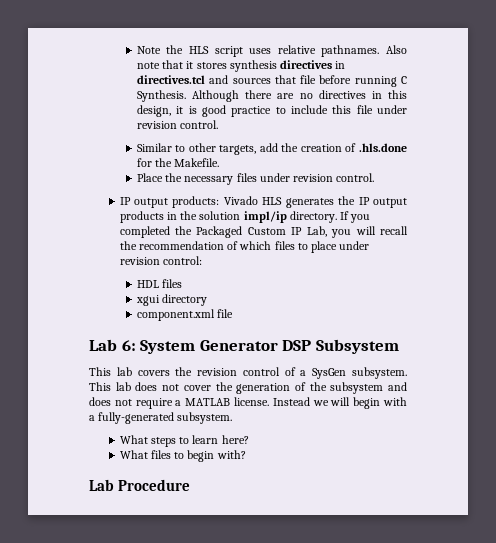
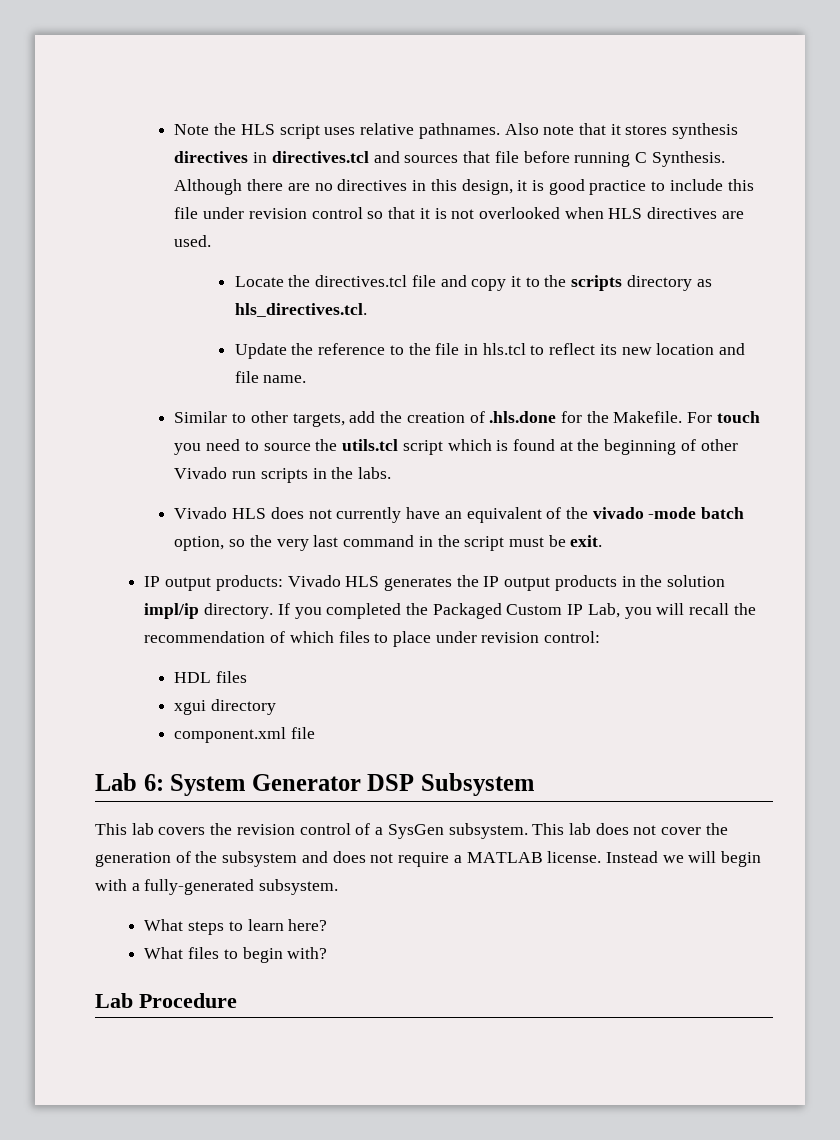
[180,120,219,129] control. -> [311,207,744,219] [174,235,212,247] [234,275,712,291] [234,303,367,317] [234,343,746,359] [234,371,307,383] control so that it is not overlooked when HLS directives are used. // Locate the directives.tcl file and copy it to the scripts directory as hls_directives.tcl. // Update the reference to the file in hls.tcl to reflect its new location and file name.
[136,173,375,185] // Place the necessary files under revision control. -> [687,411,760,423] [174,439,738,455] [174,467,392,483] [174,507,745,523] [174,535,603,551] For touch you need to source the utils.tcl script which is found at the beginning of other Vivado run scripts in the labs. // Vivado HLS does not currently have an equivalent of the vivado -mode batch option, so the very last command in the script must be exit.

